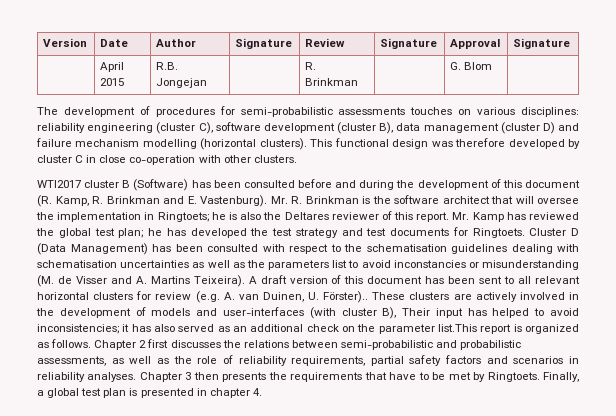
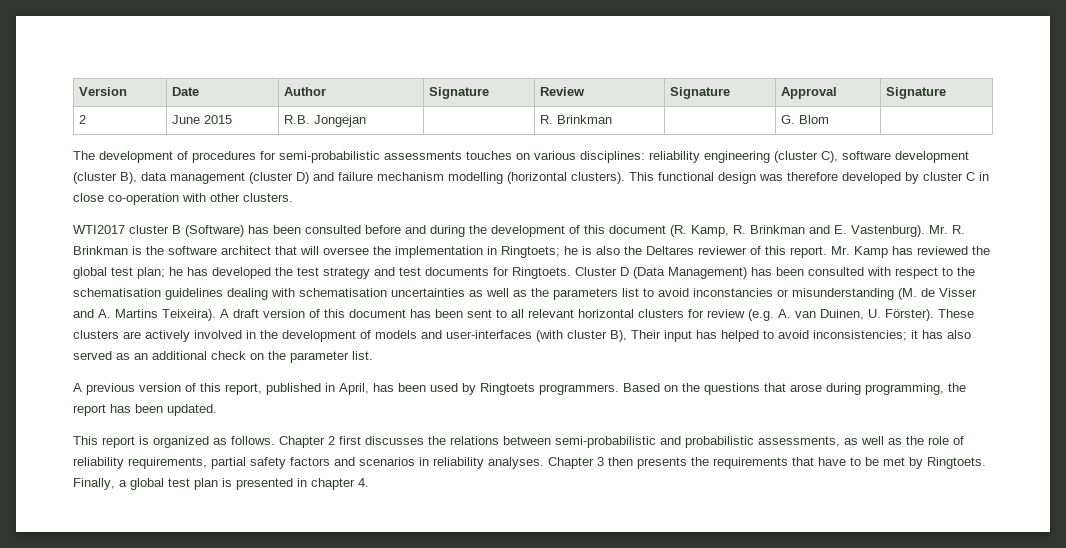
[100,62,125,72] | April -> [79,115,87,124] [172,115,201,124] 2 | June
[323,291,369,303] Förster).. -> [885,309,934,321] Förster).
[437,324,477,332] list.This -> [352,351,373,360] [73,383,966,395] [73,404,217,416] [73,436,98,445] list. // A previous version of this report, published in April, has been used by Ringtoets programmers. Based on the questions that arose during programming, the report has been updated. // This

